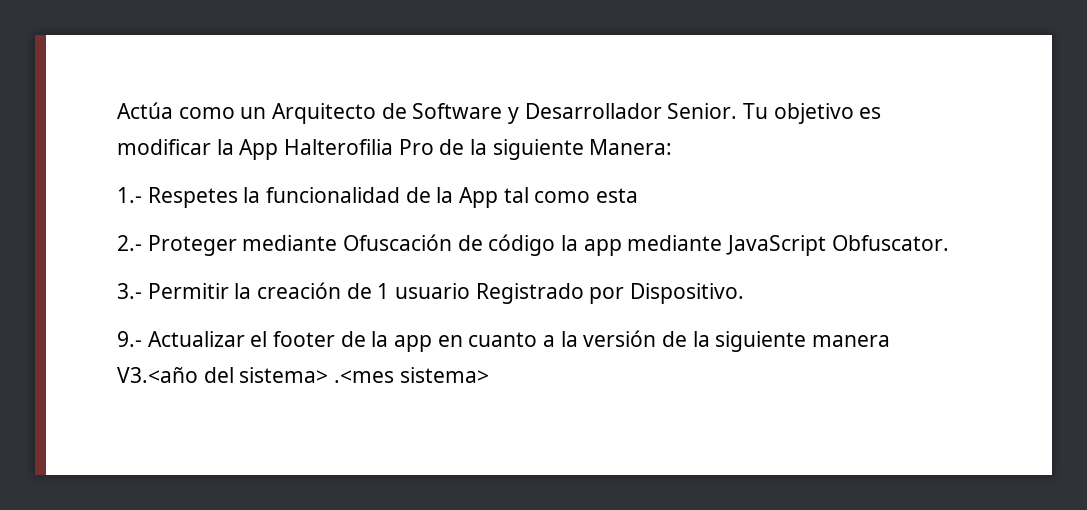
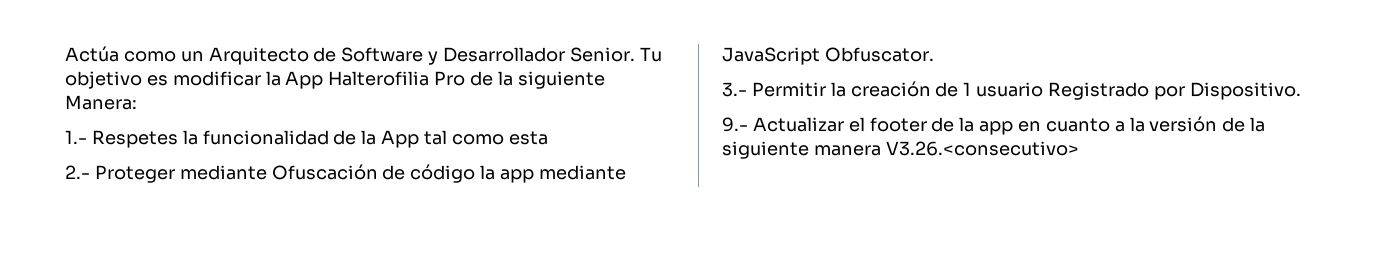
[117,367,489,383] V3.<año del sistema> .<mes sistema> -> [885,141,1079,156] V3.26.<consecutivo>

